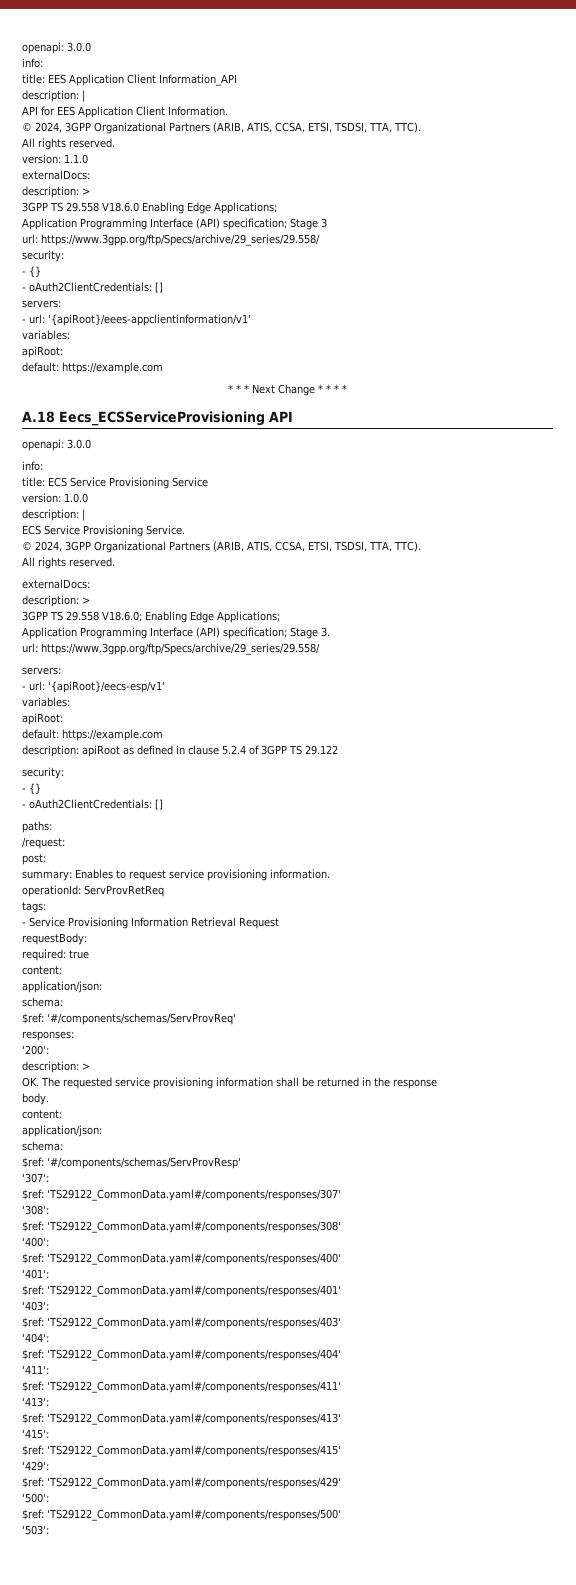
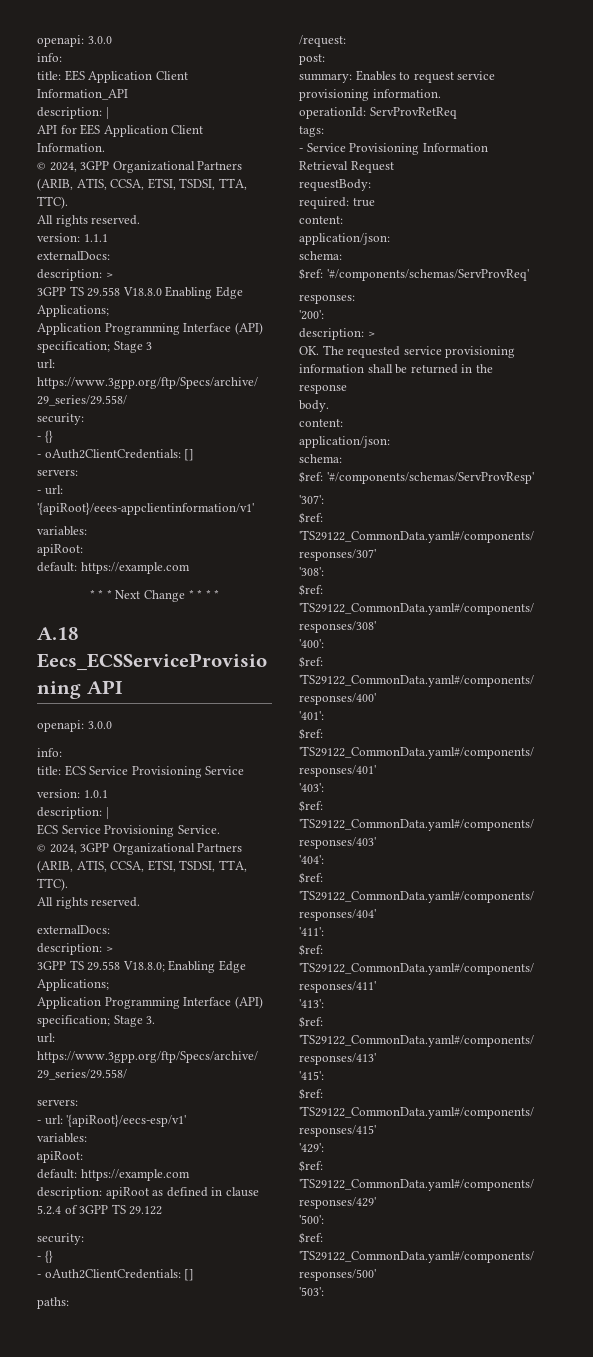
[64,154,88,164] [22,170,90,180] [22,186,90,198] [22,202,139,212] 1.1.0 // externalDocs: // description: > // 3GPP TS 29.558 V18.6.0 -> [83,234,108,242] [37,251,110,260] [37,269,113,281] [37,286,162,297] 1.1.1 // externalDocs: // description: > // 3GPP TS 29.558 V18.8.0
[64,493,88,503] 1.0.0 -> [83,790,108,798] 1.0.1
[102,611,142,622] V18.6.0; -> [122,961,165,972] V18.8.0;

